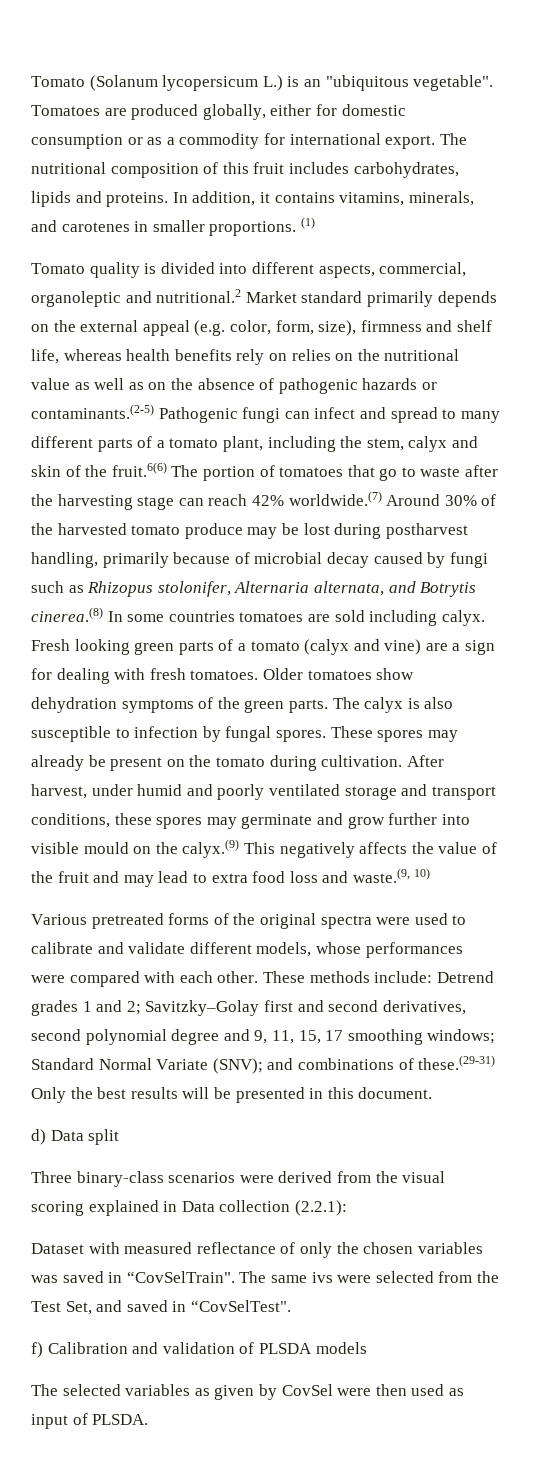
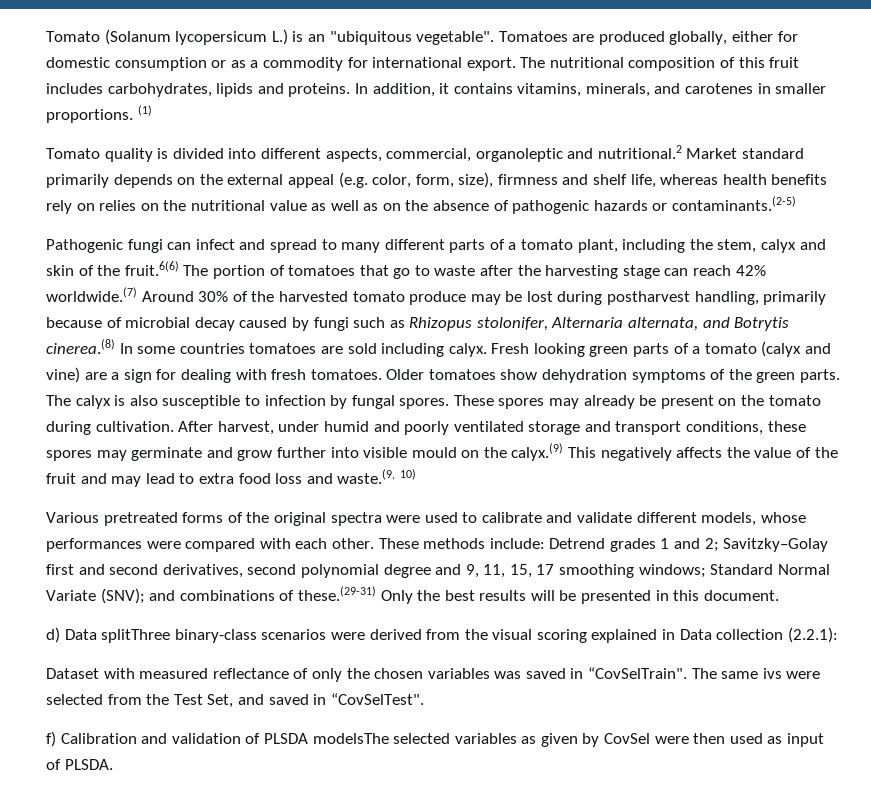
(154, 411) none -> (797, 203) //
[88,1129,120,1145] [31,1171,72,1183] split // Three -> [101,629,171,643] splitThree
[315,1342,367,1354] [31,1384,58,1396] models // The -> [312,733,389,744] modelsThe

